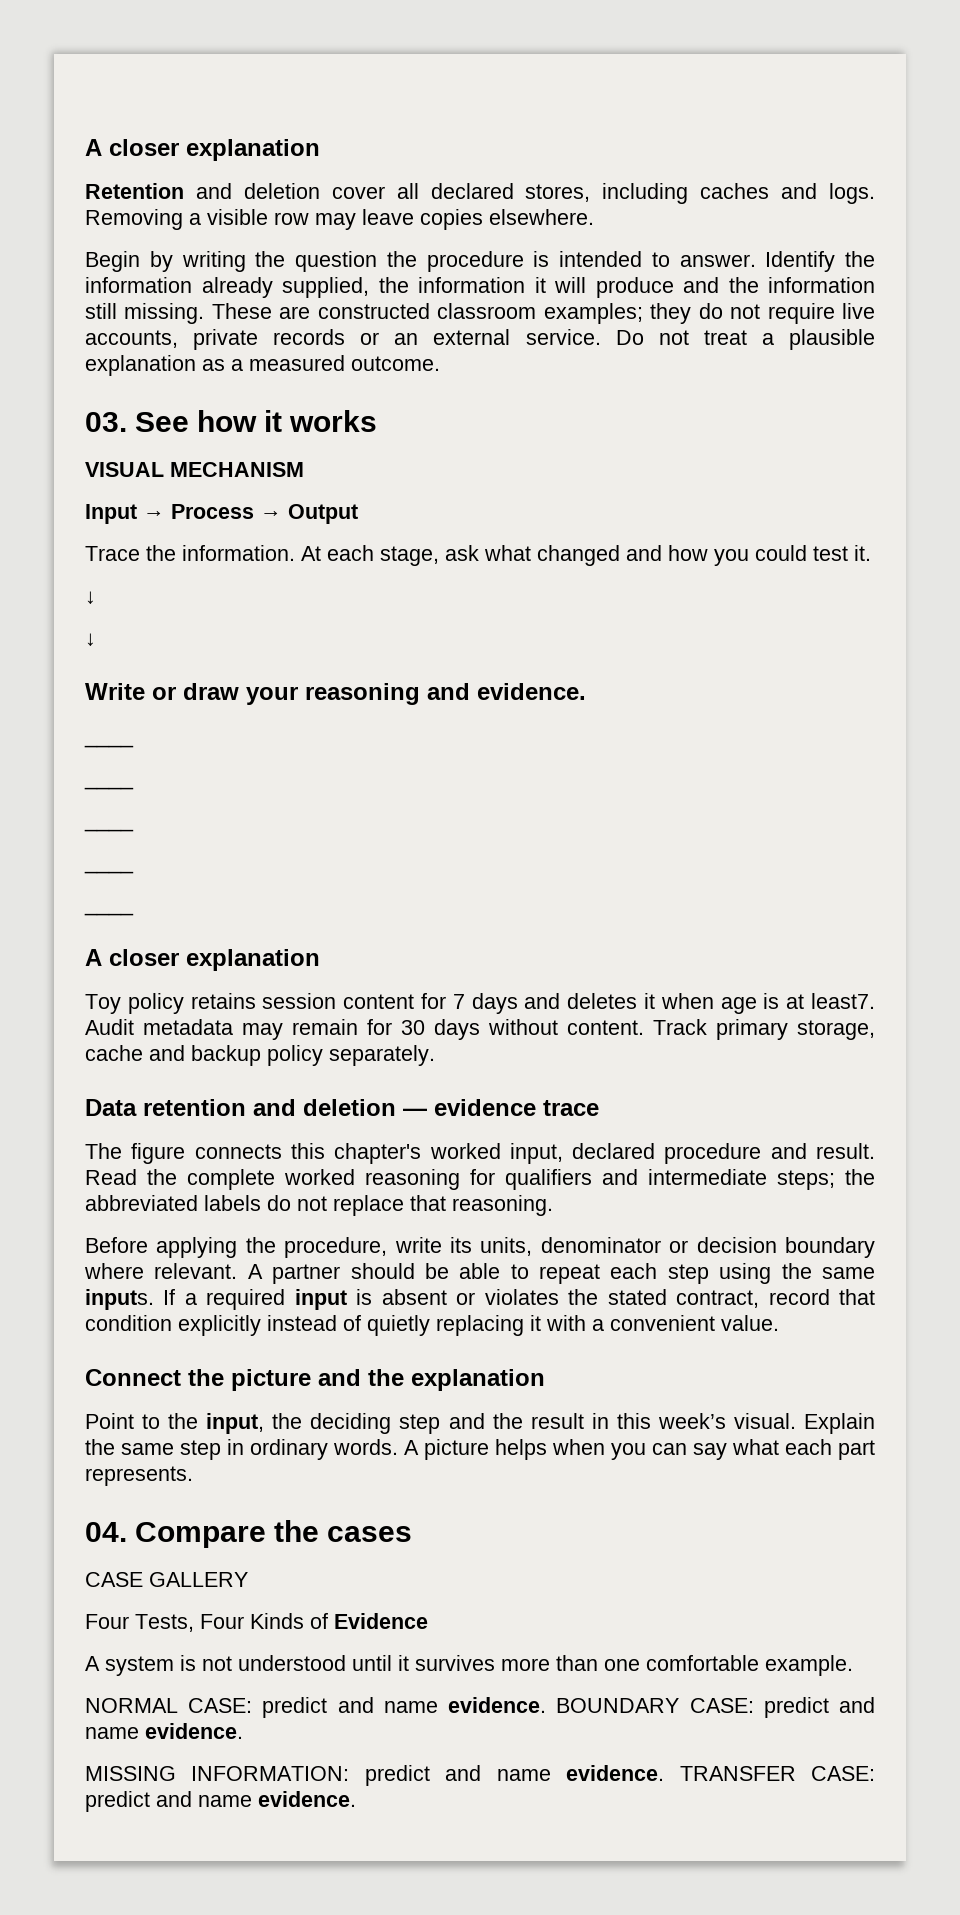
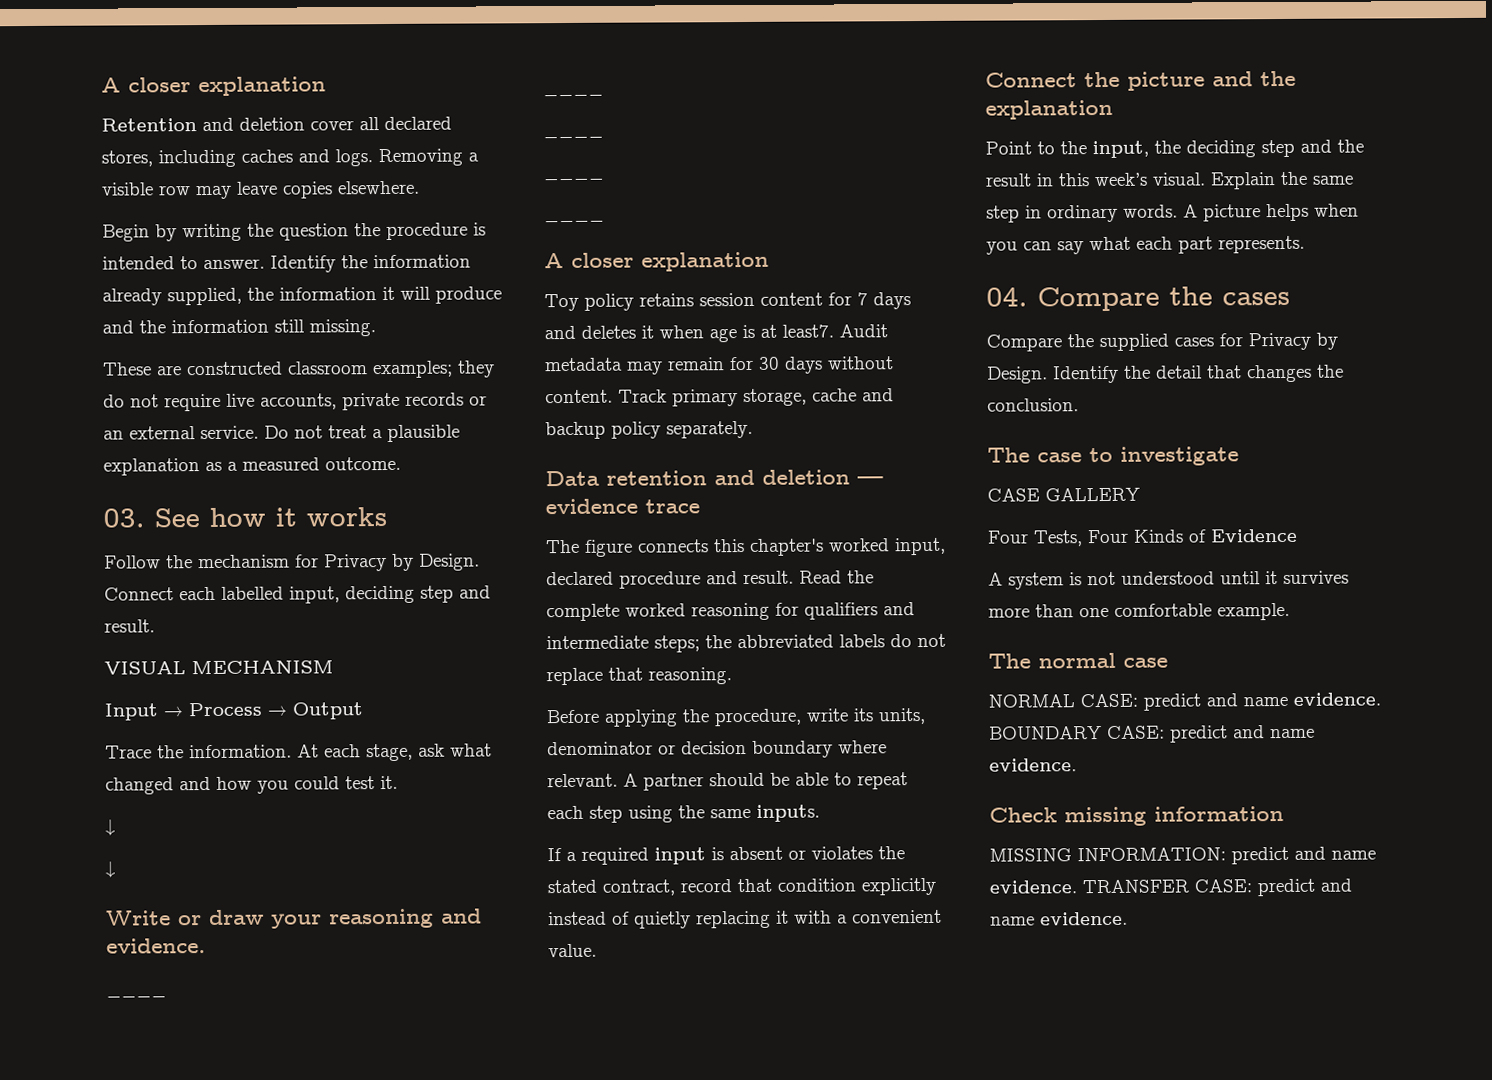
(205, 313) none -> (376, 328) //
(378, 421) none -> [104,553,480,572] [104,585,491,604] [104,619,155,633] // Follow the mechanism for Privacy by Design. Connect each labelled input, deciding step and result.
(154, 1299) none -> (820, 813) //
(413, 1534) none -> [986,332,1338,352] [987,364,1344,384] [987,398,1079,412] [987,446,1239,466] // Compare the supplied cases for Privacy by Design. Identify the detail that changes the conclusion. // The case to investigate
(853, 1665) none -> [988,652,1168,669] // The normal case
(243, 1731) none -> [989,806,1284,827] // Check missing information

